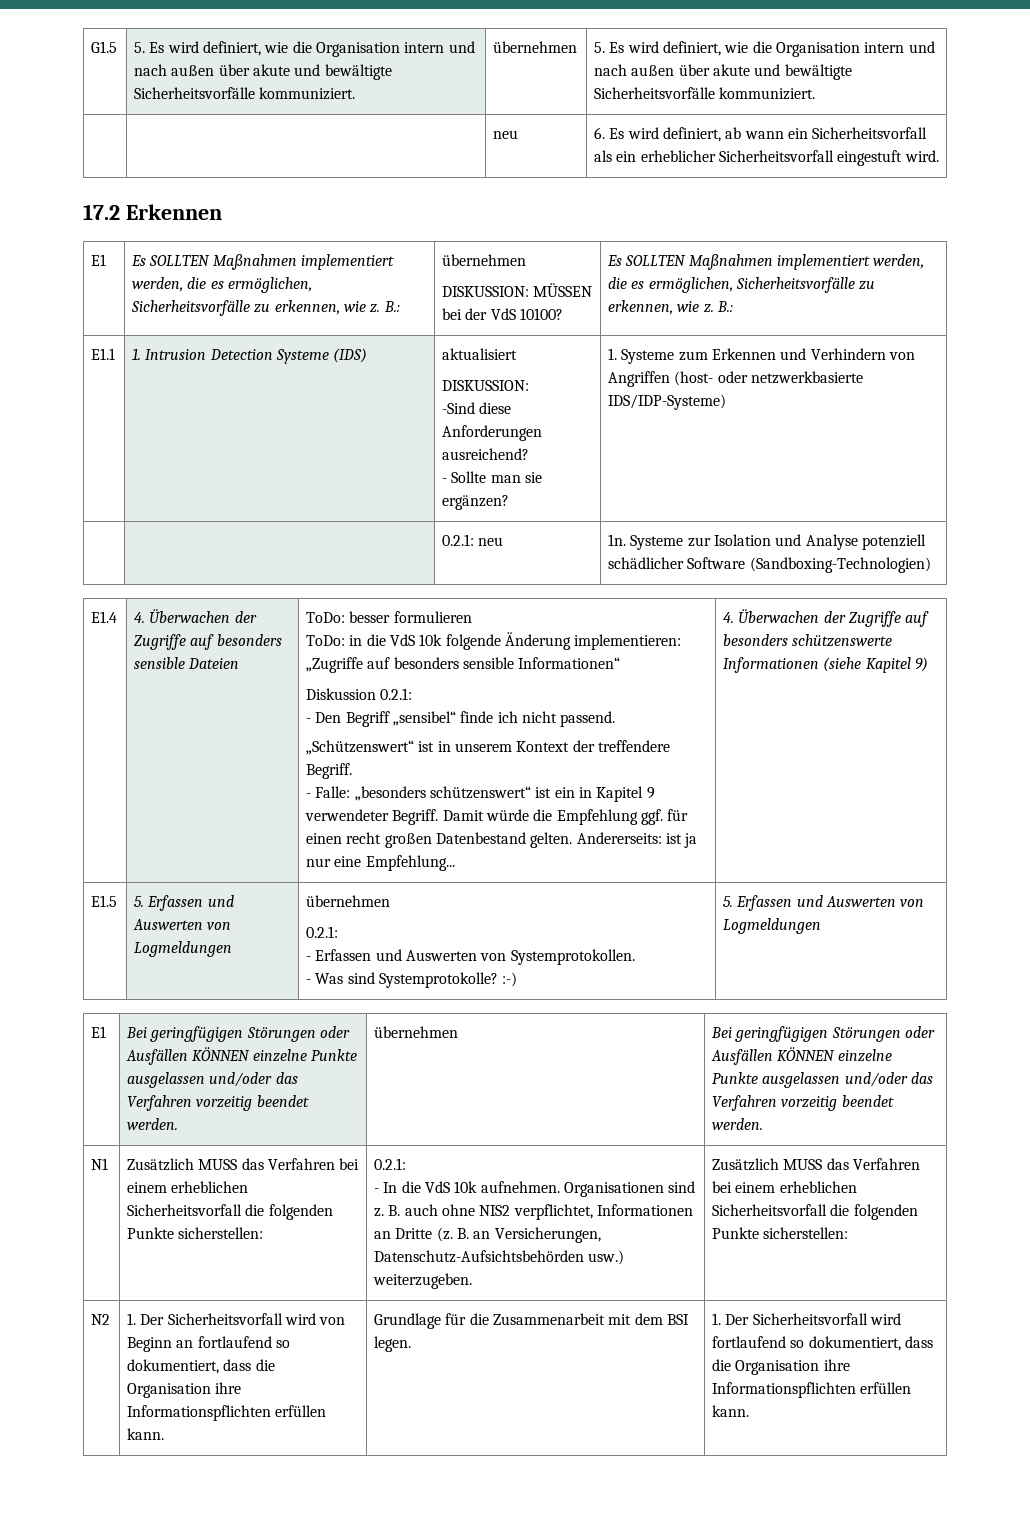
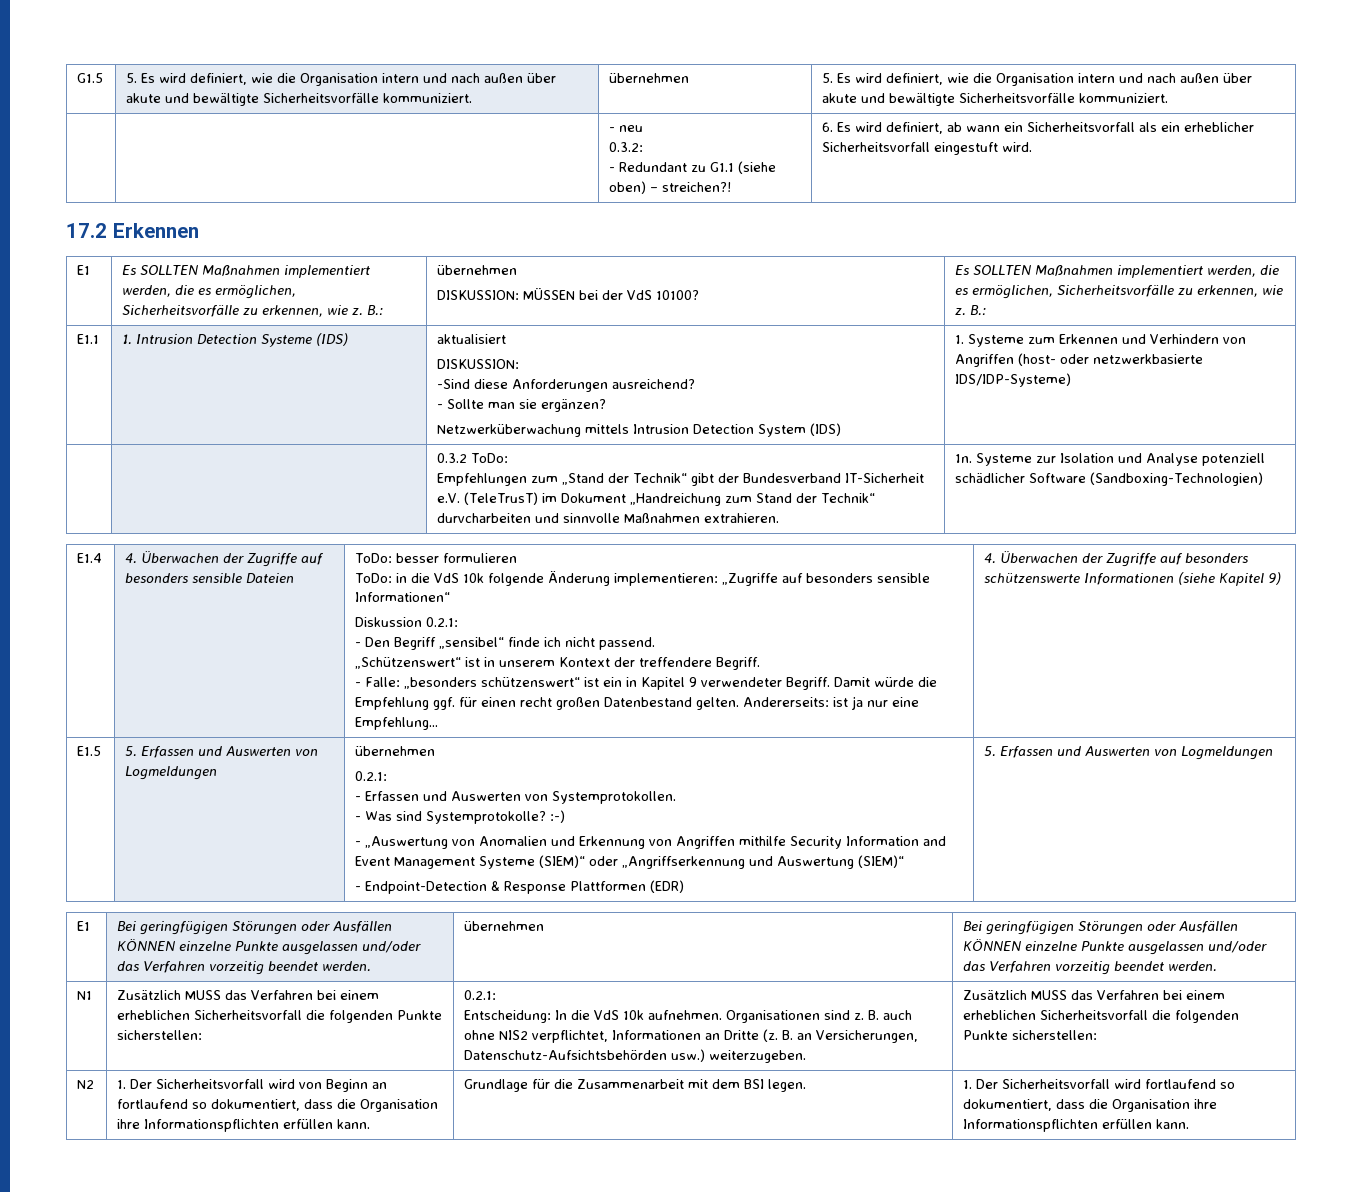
[493,130,519,139] neu -> [609,125,644,132] [609,142,644,152] [609,161,777,174] [609,181,732,194] - neu // 0.3.2: // - Redundant zu G1.1 (siehe oben) – streichen?!
(510, 502) none -> [437,423,842,437] // Netzwerküberwachung mittels Intrusion Detection System (IDS)
[442,534,504,546] 0.2.1: neu -> [437,453,509,463] [437,473,925,486] [437,492,876,506] [437,513,780,523] 0.3.2 ToDo: // Empfehlungen zum „Stand der Technik“ gibt der Bundesverband IT-Sicherheit e.V. (TeleTrusT) im Dokument „Handreichung zum Stand der Technik“ durvcharbeiten und sinnvolle Maßnahmen extrahieren.
(518, 979) none -> [355,836,947,849] [355,855,905,869] [355,880,685,894] // - „Auswertung von Anomalien und Erkennung von Angriffen mithilfe Security Information and Event Management Systeme (SIEM)“ oder „Angriffserkennung und Auswertung (SIEM)“ // - Endpoint-Detection & Response Plattformen (EDR)
[374,1188,380,1193] - -> [464,1010,552,1023] Entscheidung:

